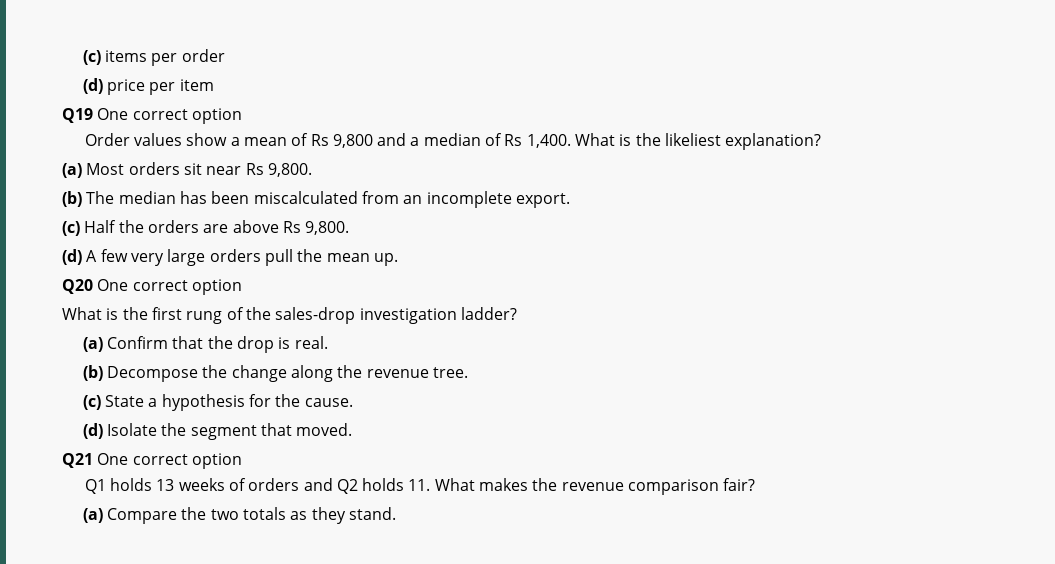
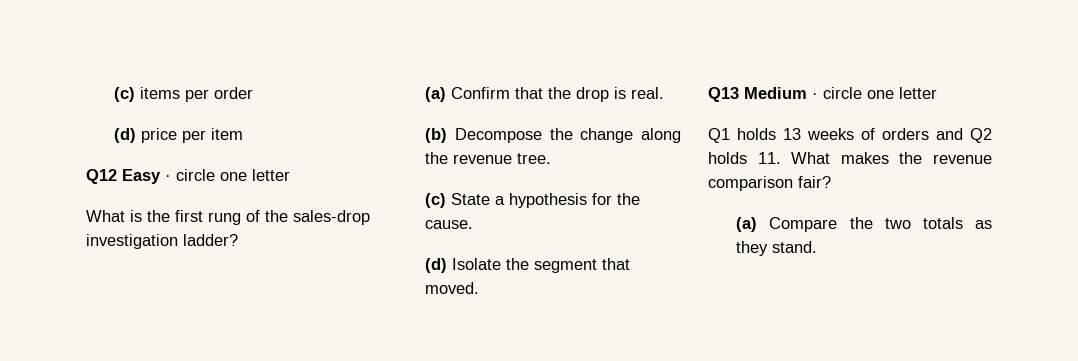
[62,108,242,124] [84,133,822,150] [62,162,312,178] [62,191,570,208] [62,220,350,236] [62,249,398,266] [62,279,242,295] Q19 One correct option // Order values show a mean of Rs 9,800 and a median of Rs 1,400. What is the likeliest explanation? // (a) Most orders sit near Rs 9,800. // (b) The median has been miscalculated from an incomplete export. // (c) Half the orders are above Rs 9,800. // (d) A few very large orders pull the mean up. // Q20 One correct option -> [86,169,290,184] Q12 Easy · circle one letter
[62,453,242,469] Q21 One correct option -> [708,87,937,102] Q13 Medium · circle one letter

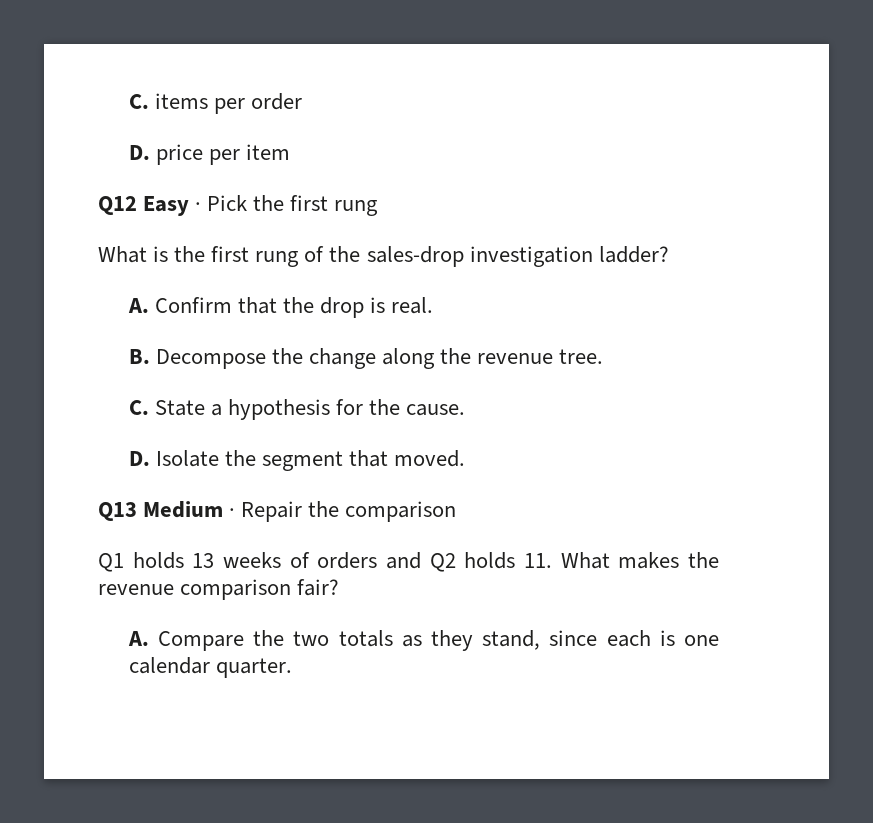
[114,87,136,102] (c) -> [128,94,149,109] C.
[114,128,137,143] (d) -> [128,145,150,160] D.
[176,169,290,181] circle one letter -> [207,195,379,216] Pick the first rung
[425,87,447,102] (a) -> [127,298,149,313] A.
[425,128,448,143] (b) -> [128,349,150,364] B.
[425,193,447,208] (c) -> [128,400,149,415] C.
[425,258,448,273] (d) -> [128,451,150,466] D.
[823,87,937,99] circle one letter -> [241,501,457,522] Repair the comparison
[736,217,758,232] (a) -> [127,631,149,646] A.
[772,241,818,253] stand. -> [482,630,719,650] [128,657,292,678] stand, since each is one calendar quarter.

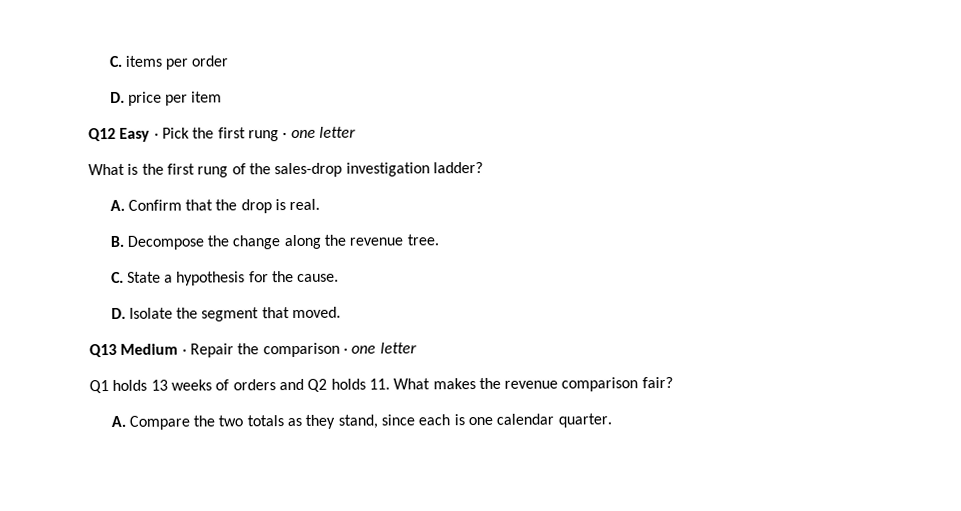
(379, 208) none -> [282,126,356,139] · one letter
(457, 511) none -> [342,342,417,354] · one letter

